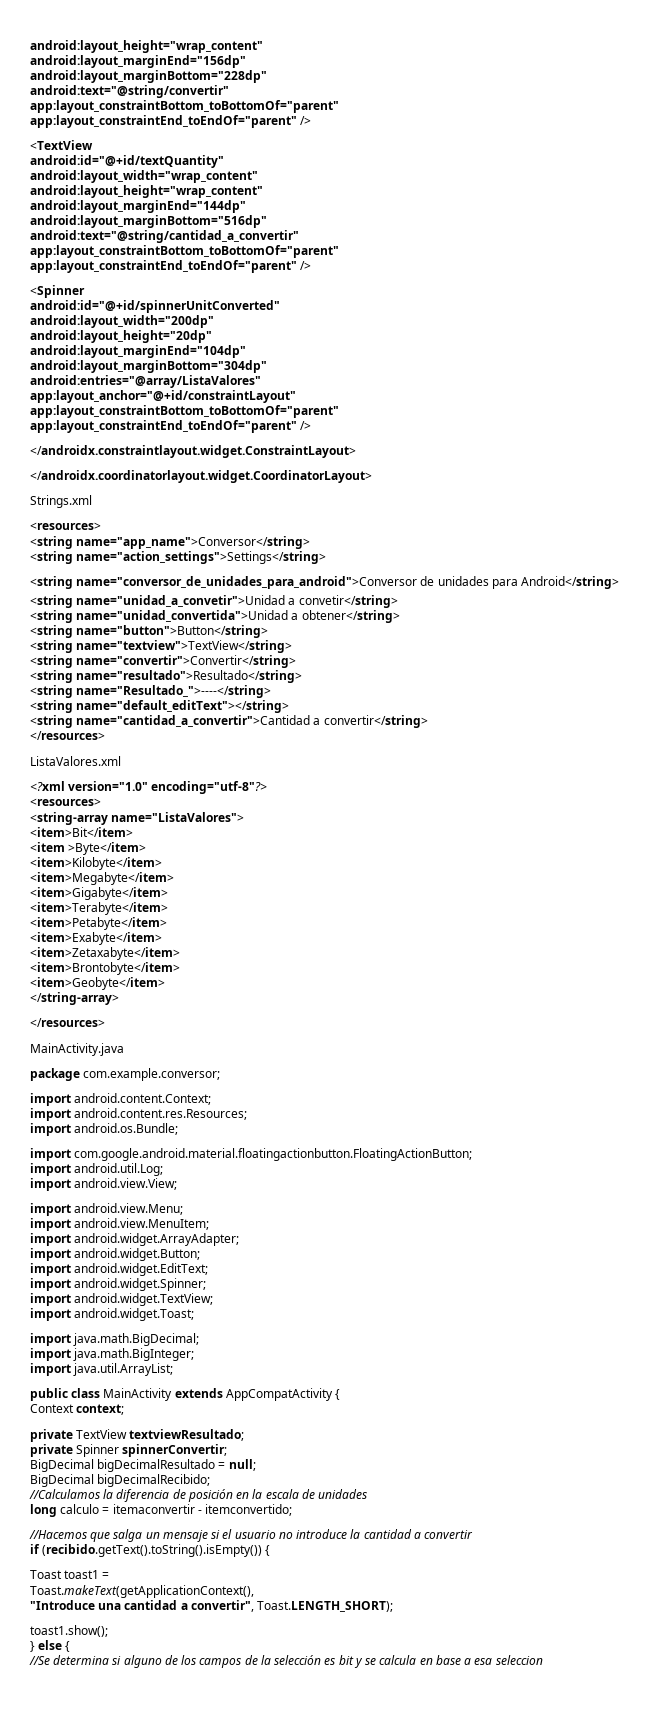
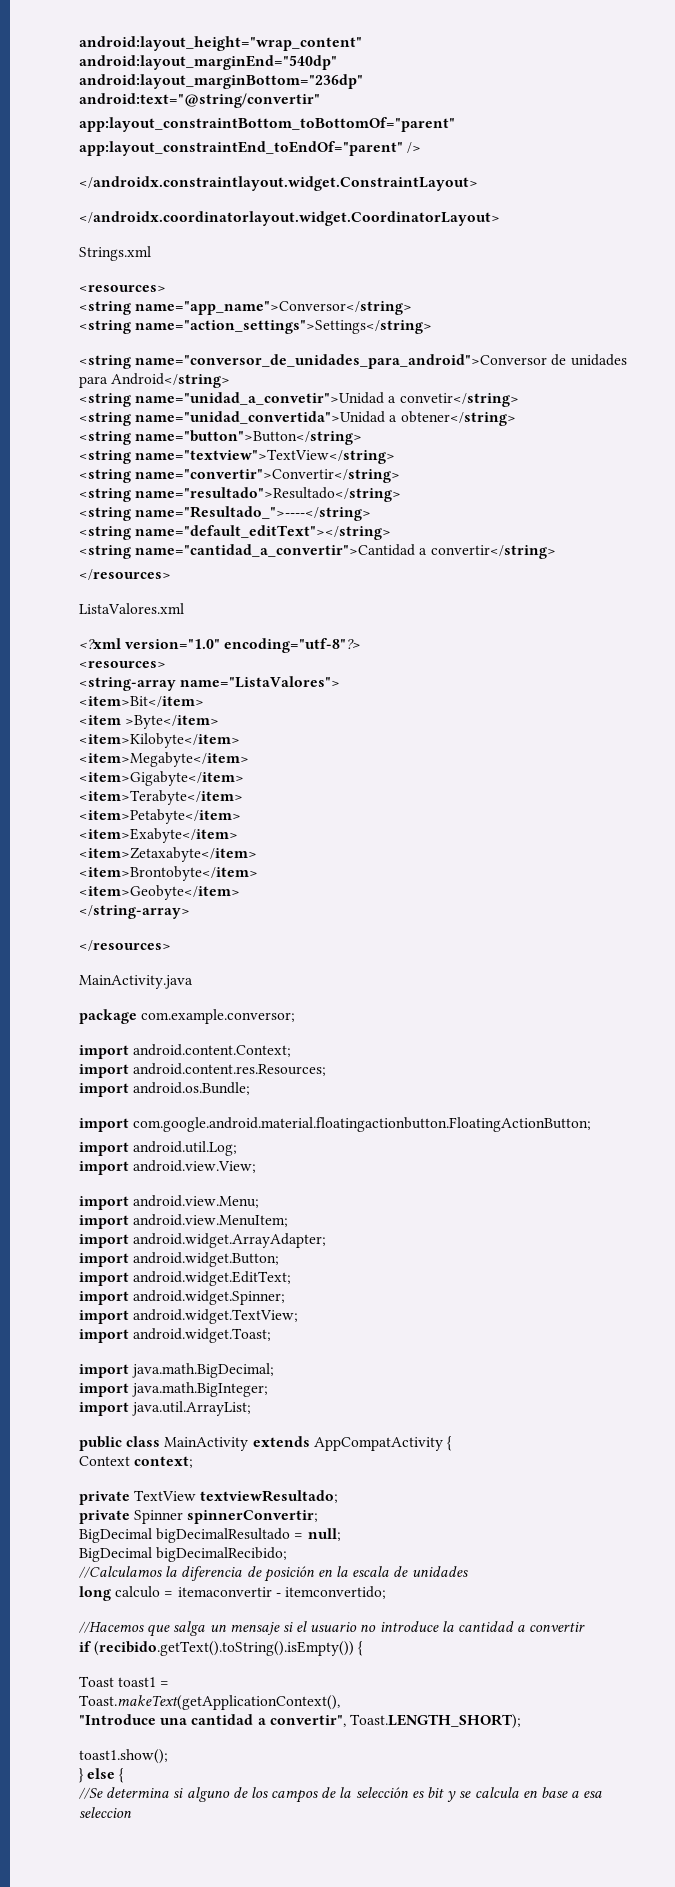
[30,40,263,53] [30,55,246,68] [30,70,267,83] android:layout_height="wrap_content" // android:layout_marginEnd="156dp" // android:layout_marginBottom="228dp" -> [79,36,362,51] [79,55,337,70] [79,74,363,89] android:layout_height="wrap_content" // android:layout_marginEnd="540dp" // android:layout_marginBottom="236dp"
[30,140,93,150] [30,155,224,168] [30,170,258,183] [30,185,263,198] [30,200,246,213] [30,215,267,228] [30,230,299,243] [30,245,339,258] [30,260,312,273] [30,285,85,298] [30,300,280,313] [30,315,214,328] [30,330,212,343] [30,345,246,358] [30,360,267,373] [30,375,261,388] [30,390,296,403] [30,405,339,418] [30,420,312,433] // <TextView // android:id="@+id/textQuantity" // android:layout_width="wrap_content" // android:layout_height="wrap_content" // android:layout_marginEnd="144dp" // android:layout_marginBottom="516dp" // android:text="@string/cantidad_a_convertir" // app:layout_constraintBottom_toBottomOf="parent" // app:layout_constraintEnd_toEndOf="parent" /> // <Spinner // android:id="@+id/spinnerUnitConverted" // android:layout_width="200dp" // android:layout_height="20dp" // android:layout_marginEnd="104dp" // android:layout_marginBottom="304dp" // android:entries="@array/ListaValores" // app:layout_anchor="@+id/constraintLayout" // app:layout_constraintBottom_toBottomOf="parent" // app:layout_constraintEnd_toEndOf="parent" /> -> (422, 147) none

